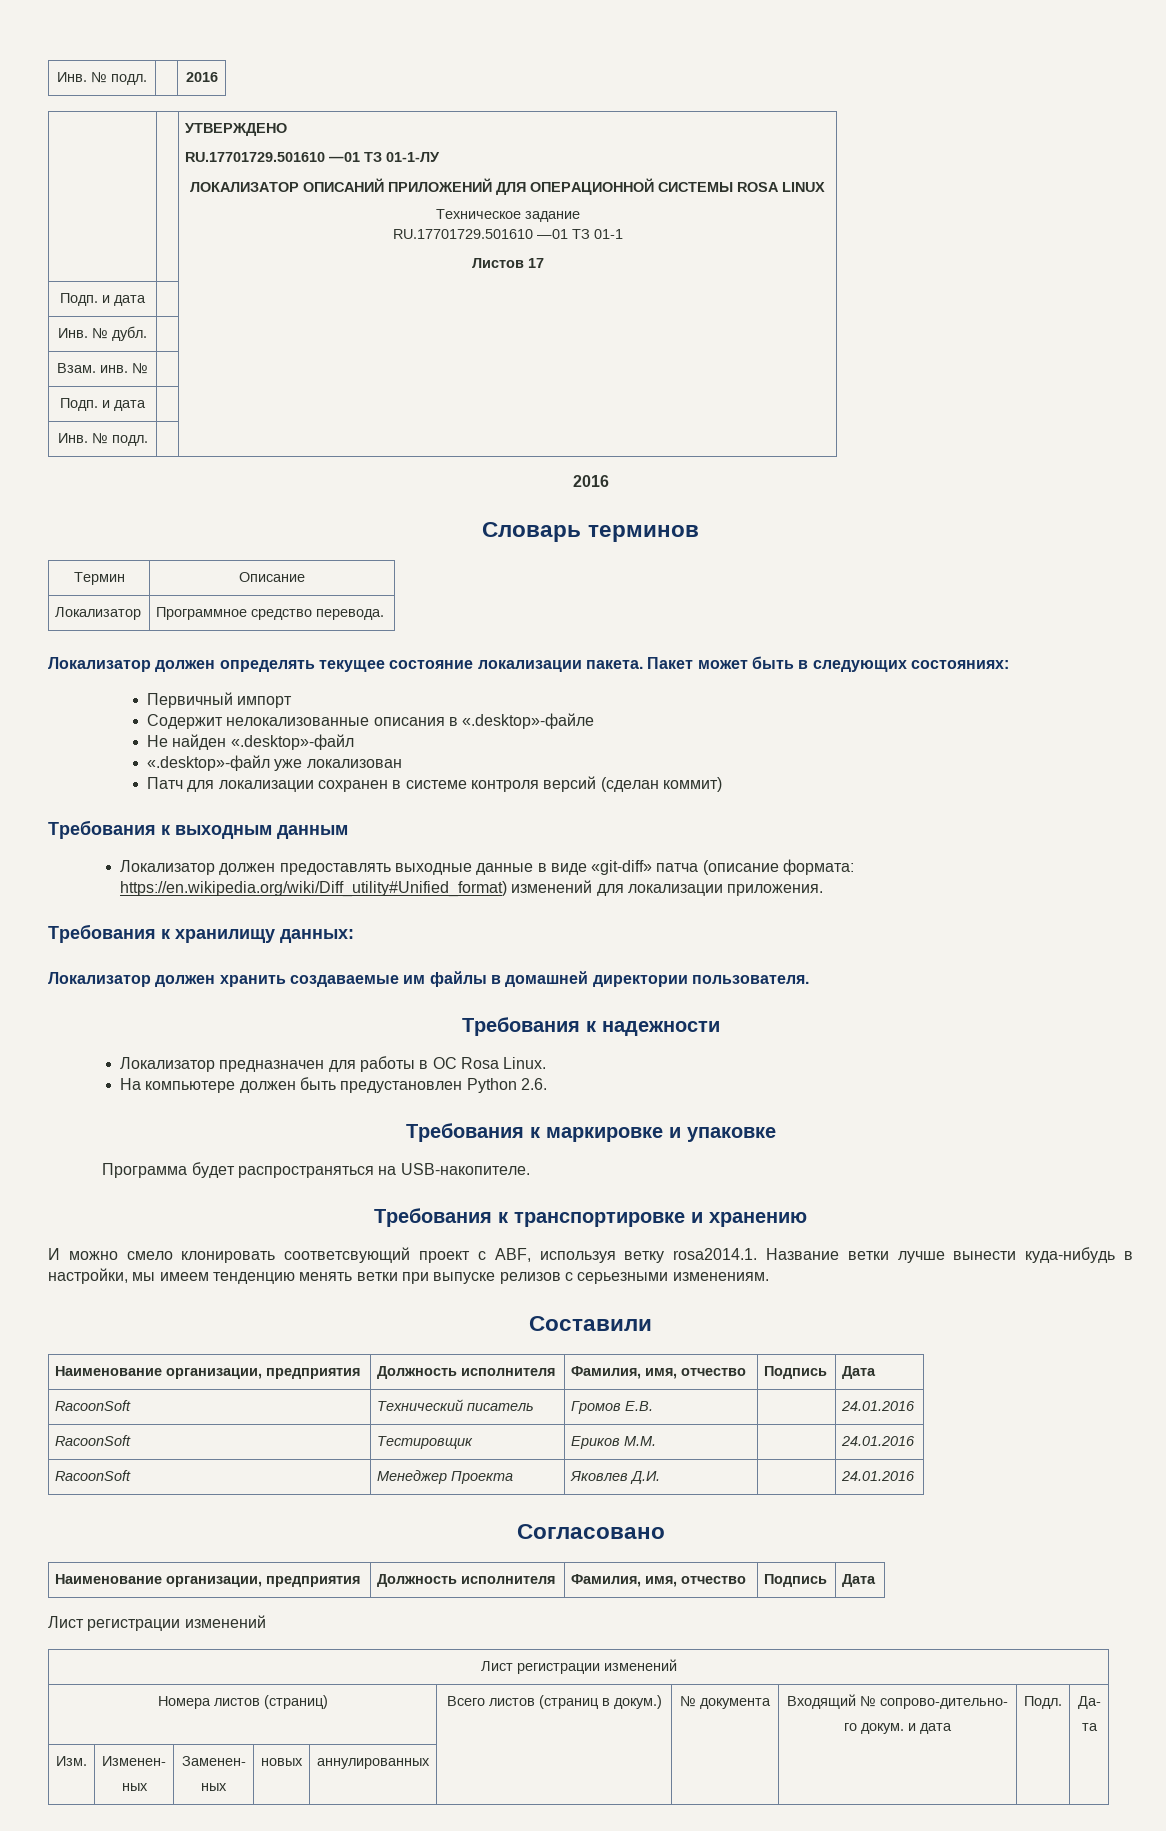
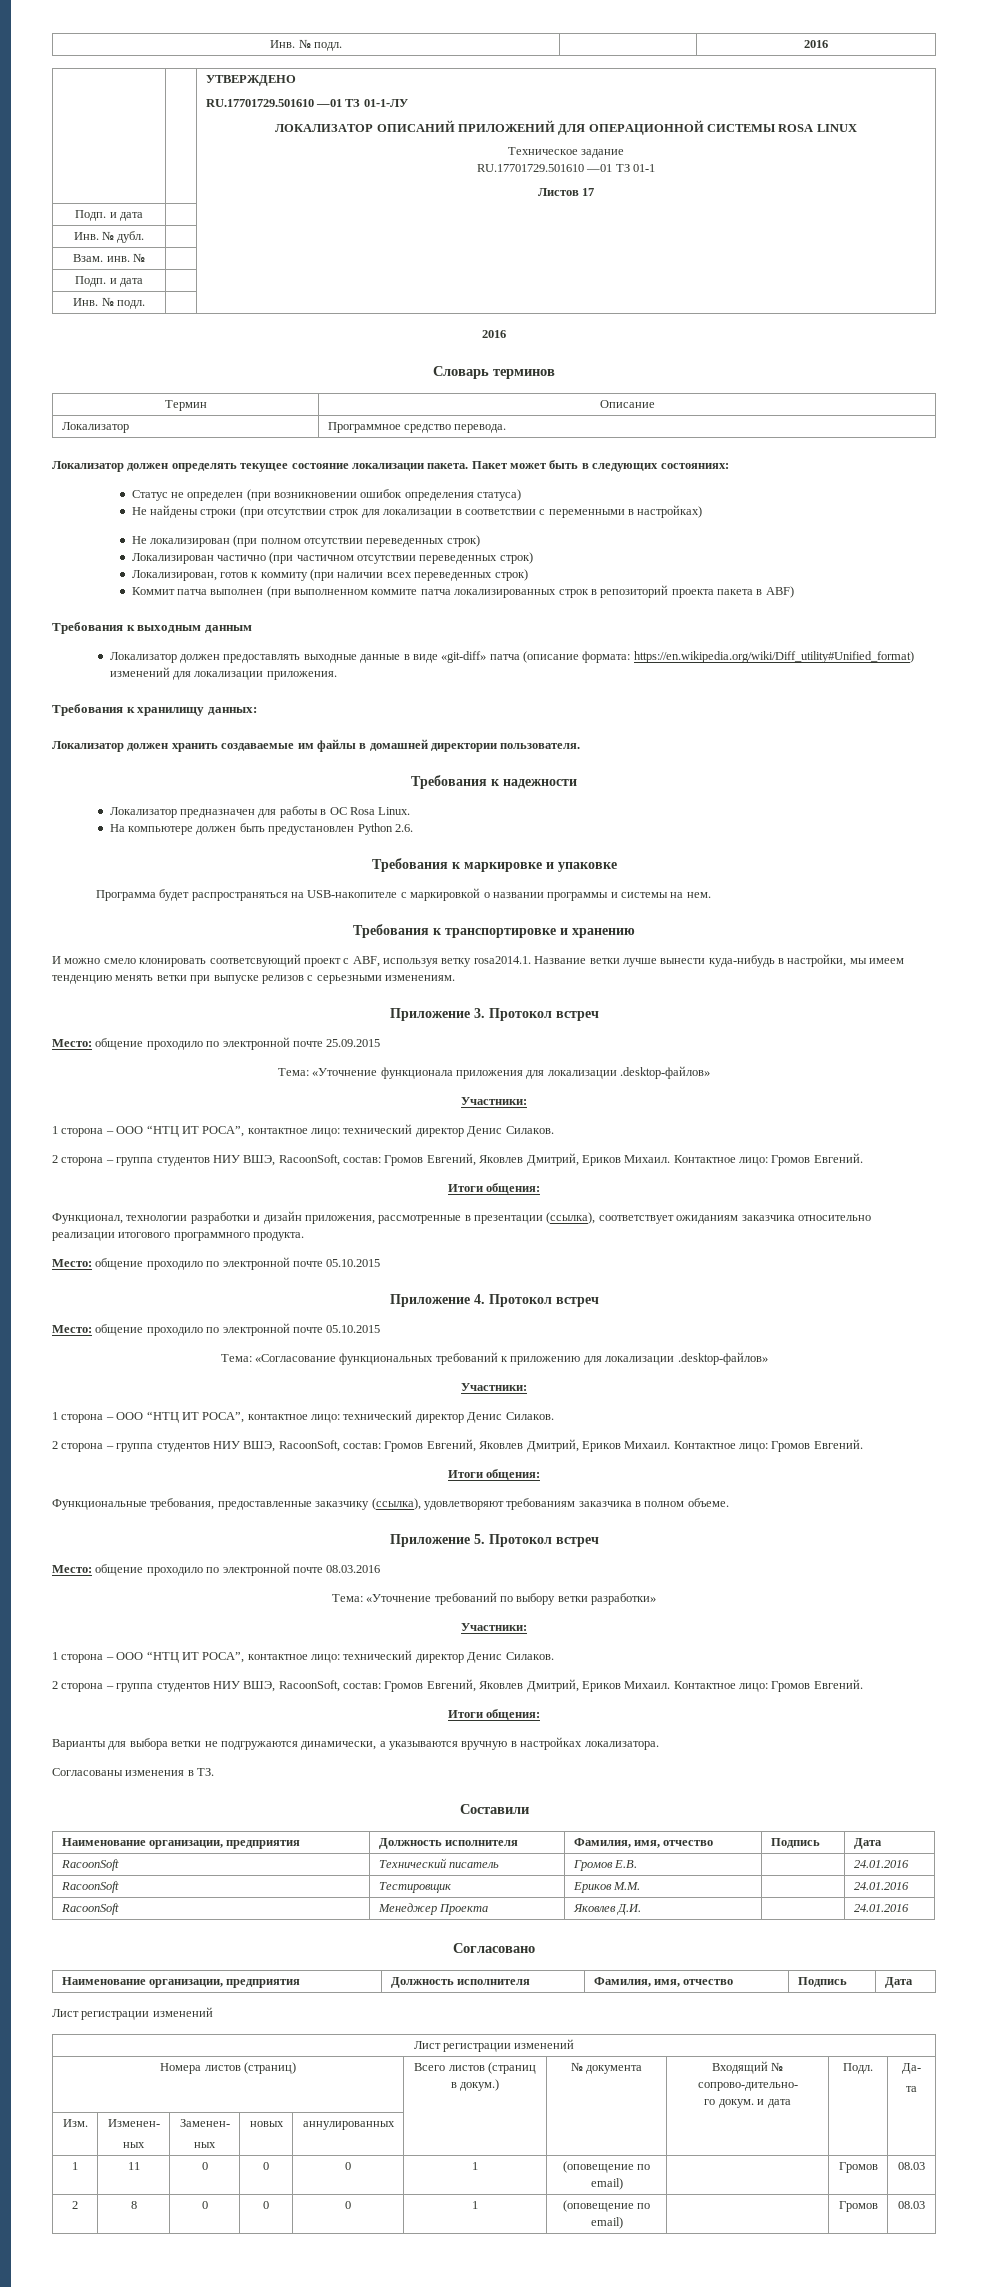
[147,692,293,708] [147,713,595,729] [147,734,354,750] [147,755,402,771] [147,776,722,792] Первичный импорт // Содержит нелокализованные описания в «.desktop»-файле // Не найден «.desktop»-файл // «.desktop»-файл уже локализован // Патч для локализации сохранен в системе контроля версий (сделан коммит) -> [131,489,522,501] [131,505,703,518] [131,535,480,547] [131,552,533,564] [131,569,528,581] [131,585,794,598] Статус не определен (при возникновении ошибок определения статуса) // Не найдены строки (при отсутствии строк для локализации в соответствии с переменными в настройках) // Не локализирован (при полном отсутствии переведенных строк) // Локализирован частично (при частичном отсутствии переведенных строк) // Локализирован, готов к коммиту (при наличии всех переведенных строк) // Коммит патча выполнен (при выполненном коммите патча локализированных строк в репозиторий проекта пакета в ABF)
[400,1163,530,1175] USB-накопителе. -> [307,888,711,901] USB-накопителе с маркировкой о названии программы и системы на нем.
(769, 1276) none -> [389,1008,599,1021] [52,1037,381,1050] [277,1066,711,1079] [461,1097,527,1105] [52,1124,554,1137] [52,1153,863,1166] [447,1183,541,1194] [52,1211,871,1224] [52,1232,305,1241] [52,1257,381,1270] [389,1294,599,1307] [52,1323,381,1336] [220,1352,768,1365] [461,1383,527,1391] [52,1410,554,1423] [52,1439,863,1452] [447,1469,541,1480] [52,1498,729,1510] [389,1534,599,1547] [52,1563,381,1576] [331,1592,657,1605] [461,1623,527,1631] [52,1650,554,1663] [52,1679,863,1692] [447,1709,541,1720] [52,1737,659,1750] [52,1768,215,1776] // Приложение 3. Протокол встреч // Место: общение проходило по электронной почте 25.09.2015 // Тема: «Уточнение функционала приложения для локализации .desktop-файлов» // Участники: // 1 сторона – ООО “НТЦ ИТ РОСА”, контактное лицо: технический директор Денис Силаков. // 2 сторона – группа студентов НИУ ВШЭ, RacoonSoft, состав: Громов Евгений, Яковлев Дмитрий, Ериков Михаил. Контактное лицо: Громов Евгений. // Итоги общения: // Функционал, технологии разработки и дизайн приложения, рассмотренные в презентации (ссылка), соответствует ожиданиям заказчика относительно реализации итогового программного продукта. // Место: общение проходило по электронной почте 05.10.2015 // Приложение 4. Протокол встреч // Место: общение проходило по электронной почте 05.10.2015 // Тема: «Согласование функциональных требований к приложению для локализации .desktop-файлов» // Участники: // 1 сторона – ООО “НТЦ ИТ РОСА”, контактное лицо: технический директор Денис Силаков. // 2 сторона – группа студентов НИУ ВШЭ, RacoonSoft, состав: Громов Евгений, Яковлев Дмитрий, Ериков Михаил. Контактное лицо: Громов Евгений. // Итоги общения: // Функциональные требования, предоставленные заказчику (ссылка), удовлетворяют требованиям заказчика в полном объеме. // Приложение 5. Протокол встреч // Место: общение проходило по электронной почте 08.03.2016 // Тема: «Уточнение требований по выбору ветки разработки» // Участники: // 1 сторона – ООО “НТЦ ИТ РОСА”, контактное лицо: технический директор Денис Силаков. // 2 сторона – группа студентов НИУ ВШЭ, RacoonSoft, состав: Громов Евгений, Яковлев Дмитрий, Ериков Михаил. Контактное лицо: Громов Евгений. // Итоги общения: // Варианты для выбора ветки не подгружаются динамически, а указываются вручную в настройках локализатора. // Согласованы изменения в ТЗ.
(430, 1763) none -> [72,2162,78,2170] [127,2162,140,2170] [201,2162,208,2170] [263,2162,269,2170] [345,2162,351,2170] [472,2162,478,2170] [562,2161,651,2173] [590,2178,623,2190] [838,2162,878,2173] [898,2162,925,2170] [72,2201,78,2209] [130,2201,137,2209] [201,2201,208,2209] [263,2201,269,2209] [345,2201,351,2209] [472,2201,478,2209] [562,2200,651,2212] [590,2217,623,2229] [838,2201,878,2212] [898,2201,925,2209] // 1 | 11 | 0 | 0 | 0 | 1 | (оповещение по email) | | Громов | 08.03 // 2 | 8 | 0 | 0 | 0 | 1 | (оповещение по email) | | Громов | 08.03

